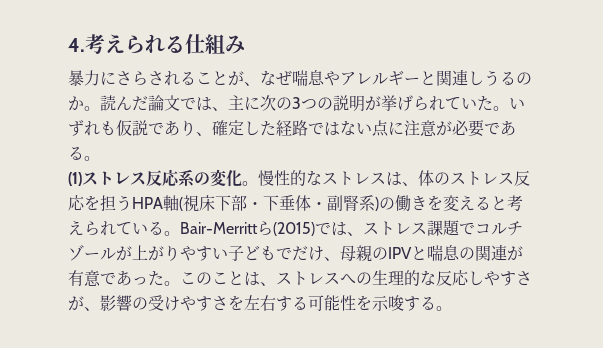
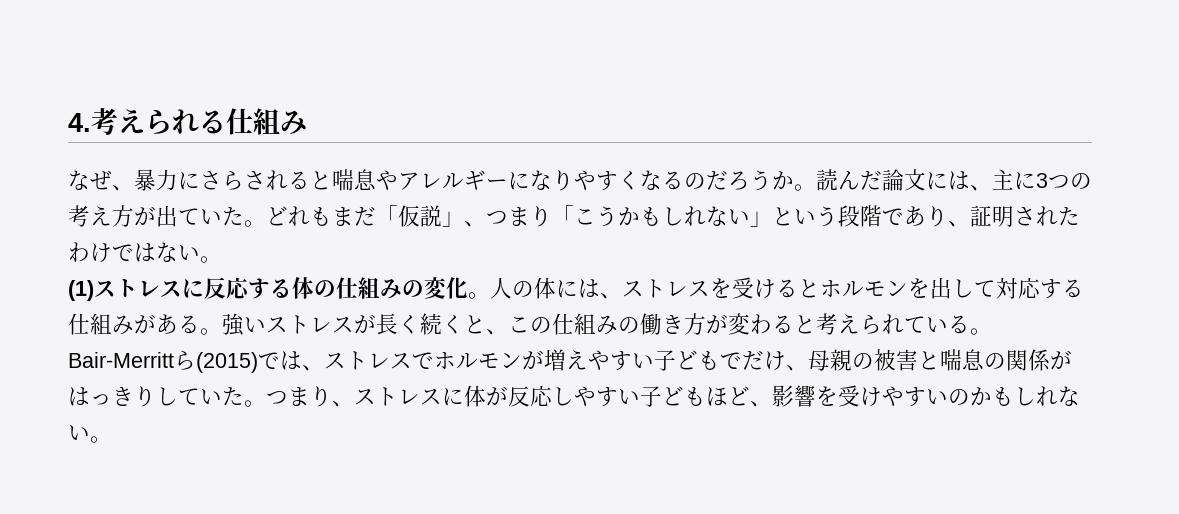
(245, 44) none -> [68,170,134,191] なぜ、
[196,70,292,86] ことが、なぜ -> [310,171,332,190] と
[420,69,532,86] と関連しうるの -> [508,170,772,191] になりやすくなるのだろう
[180,97,196,110] で -> [926,171,948,190] に
[260,95,292,111] 次の -> (1036, 180) none
[333,95,525,112] [68,120,516,137] [68,146,100,161] [68,169,530,187] [68,195,475,212] 説明が挙げられていた。いずれも仮説であり、確定した経路ではない点に注意が必要である。 // (1)ストレス反応系の変化。慢性的なストレスは、体のストレス反応を担うHPA軸(視床下部・下垂体・副腎系)の働きを変え -> [68,205,1080,227] [68,242,222,263] [68,277,1084,301] [68,313,772,336] 考え方が出ていた。どれもまだ「仮説」、つまり「こうかもしれない」という段階であり、証明されたわけではない。 // (1)ストレスに反応する体の仕組みの変化。人の体には、ストレスを受けるとホルモンを出して対応する仕組みがある。強いストレスが長く続くと、この仕組みの働き方が変わ
[427,220,523,236] [68,245,180,261] 課題でコルチゾールが上がり -> [412,349,588,371] でホルモンが増え
[388,247,412,259] IPV -> [874,349,918,371] 被害
[491,244,523,261] [68,270,532,287] [68,295,436,311] 連が有意であった。このことは、ストレスへの生理的な反応しやすさが、影響の受けやすさを左右する可能性を示唆する -> [1028,349,1072,371] [68,385,1080,407] [68,425,90,441] 係がはっきりしていた。つまり、ストレスに体が反応しやすい子どもほど、影響を受けやすいのかもしれない

